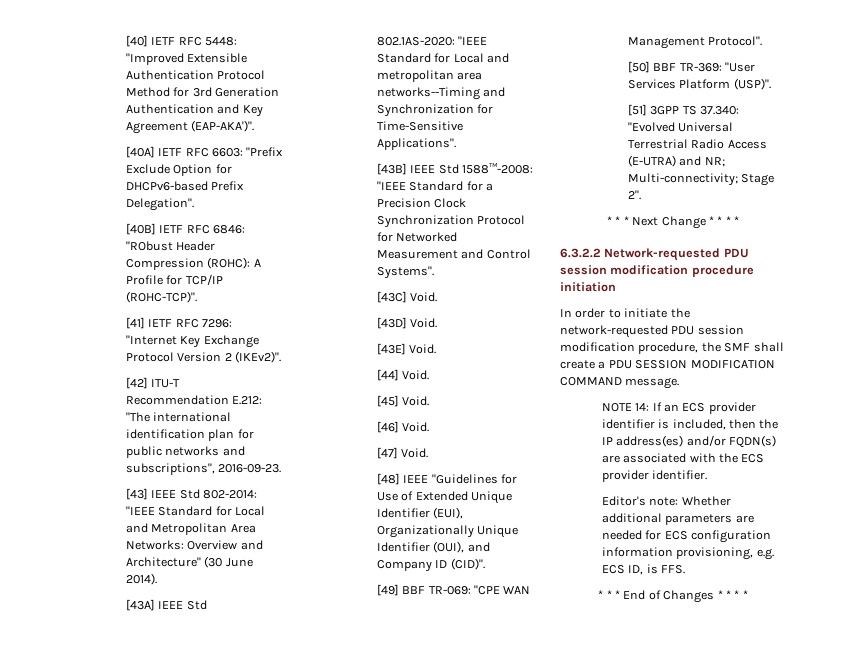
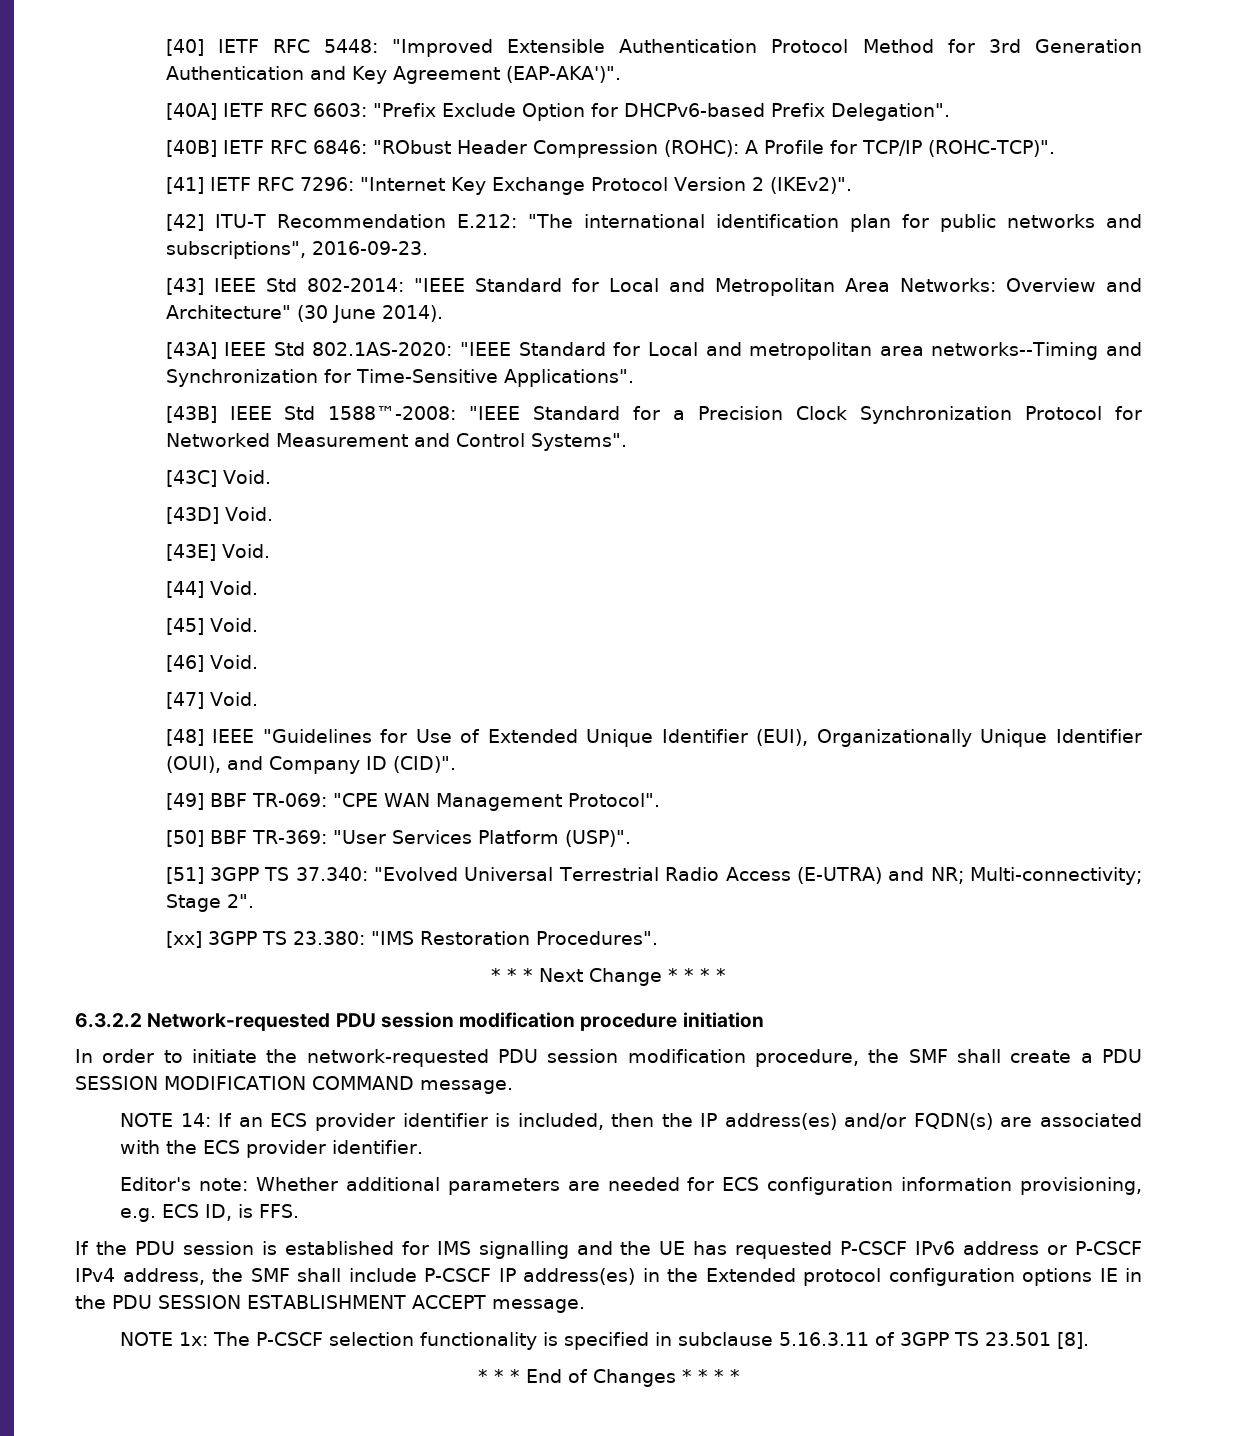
(641, 195) none -> [165,931,658,948] // [xx] 3GPP TS 23.380: "IMS Restoration Procedures".
(686, 569) none -> [75,1241,1142,1259] [75,1268,1142,1286] [75,1295,585,1313] [120,1332,1090,1350] // If the PDU session is established for IMS signalling and the UE has requested P-CSCF IPv6 address or P-CSCF IPv4 address, the SMF shall include P-CSCF IP address(es) in the Extended protocol configuration options IE in the PDU SESSION ESTABLISHMENT ACCEPT message. // NOTE 1x: The P-CSCF selection functionality is specified in subclause 5.16.3.11 of 3GPP TS 23.501 [8].

